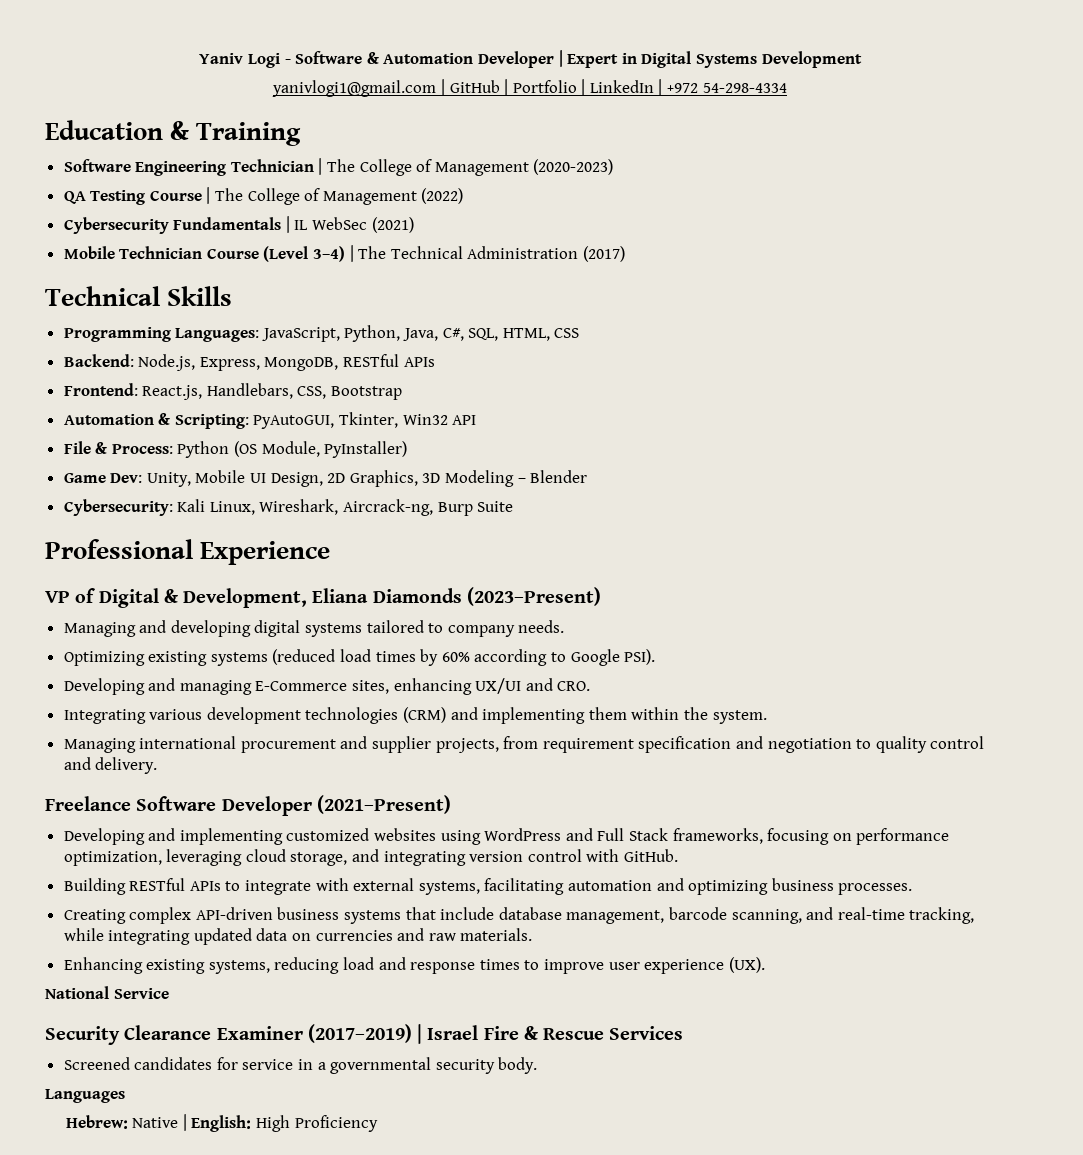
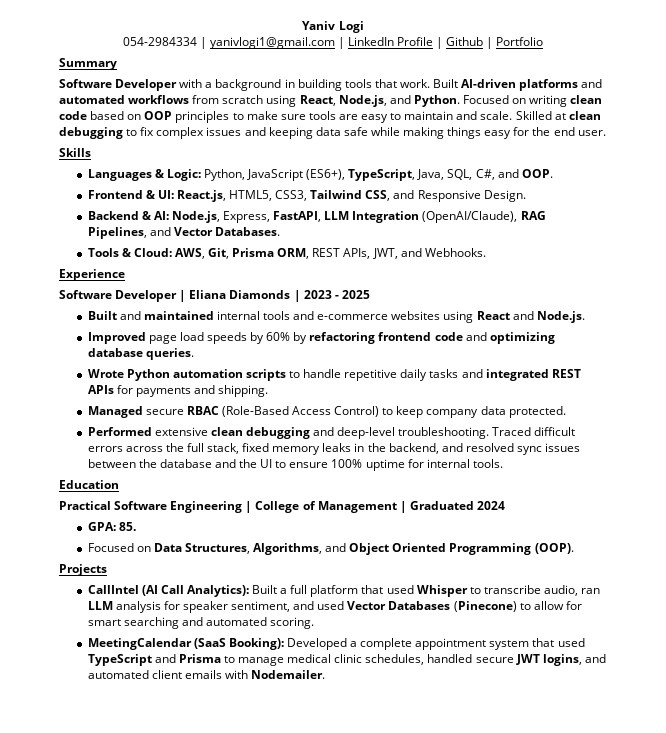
[284,50,862,68] [272,79,787,97] [45,120,302,146] [63,158,614,176] [63,187,464,205] [63,216,414,234] [63,245,626,262] [45,286,233,306] [63,325,580,342] [63,354,435,371] [63,383,403,400] [63,412,477,429] [63,441,408,458] [63,470,588,487] [63,499,514,516] [45,539,331,565] [45,587,601,608] [63,620,565,637] [63,649,656,666] [63,678,591,695] [63,707,767,724] [63,736,985,753] [63,757,158,774] [45,795,451,816] [63,828,950,845] [63,849,679,866] [63,878,913,895] [63,907,975,924] [63,928,533,945] [63,957,765,974] [45,986,169,999] [45,1024,684,1045] [63,1057,538,1074] [45,1089,125,1103] [65,1114,378,1132] - Software & Automation Developer | Expert in Digital Systems Development // yanivlogi1@gmail.com | GitHub | Portfolio | LinkedIn | +972 54-298-4334 // Education & Training // Software Engineering Technician | The College of Management (2020-2023) // QA Testing Course | The College of Management (2022) // Cybersecurity Fundamentals | IL WebSec (2021) // Mobile Technician Course (Level 3–4) | The Technical Administration (2017) // Technical Skills // Programming Languages: JavaScript, Python, Java, C#, SQL, HTML, CSS // Backend: Node.js, Express, MongoDB, RESTful APIs // Frontend: React.js, Handlebars, CSS, Bootstrap // Automation & Scripting: PyAutoGUI, Tkinter, Win32 API // File & Process: Python (OS Module, PyInstaller) // Game Dev: Unity, Mobile UI Design, 2D Graphics, 3D Modeling – Blender // Cybersecurity: Kali Linux, Wireshark, Aircrack-ng, Burp Suite // Professional Experience // VP of Digital & Development, Eliana Diamonds (2023–Present) // Managing and developing digital systems tailored to company needs. // Optimizing existing systems (reduced load times by 60% according to Google PSI). // Developing and managing E-Commerce sites, enhancing UX/UI and CRO. // Integrating various development technologies (CRM) and implementing them within the system. // Managing international procurement and supplier projects, from requirement specification and negotiation to quality control and delivery. // Freelance Software Developer (2021–Present) // Developing and implementing customized websites using WordPress and Full Stack frameworks, focusing on performance optimization, leveraging cloud storage, and integrating version control with GitHub. // Building RESTful APIs to integrate with external systems, facilitating automation and optimizing business processes. // Creating complex API-driven business systems that include database management, barcode scanning, and real-time tracking, while integrating updated data on currencies and raw materials. // Enhancing existing systems, reducing load and response times to improve user experience (UX). // National Service // Security Clearance Examiner (2017–2019) | Israel Fire & Rescue Services // Screened candidates for service in a governmental security body. // Languages // Hebrew: Native | English: High Proficiency -> [122,37,544,49] [59,58,117,70] [59,79,603,91] [59,95,603,107] [59,111,601,123] [59,127,606,139] [59,148,91,157] [87,169,553,181] [87,190,526,202] [87,211,546,223] [87,227,280,239] [87,248,486,259] [59,269,125,281] [59,290,370,302] [87,311,585,323] [87,332,555,344] [87,348,194,360] [87,369,581,381] [87,385,269,397] [87,406,566,418] [87,427,576,439] [87,443,581,455] [87,459,503,471] [59,480,119,489] [59,501,505,513] [87,522,136,531] [87,543,574,555] [59,564,107,576] [87,585,601,597] [87,601,582,613] [87,617,315,629] [87,638,585,650] [87,654,606,666] [87,670,326,679] // 054-2984334 | yanivlogi1@gmail.com | LinkedIn Profile | Github | Portfolio // Summary // Software Developer with a background in building tools that work. Built AI-driven platforms and automated workflows from scratch using React, Node.js, and Python. Focused on writing clean code based on OOP principles to make sure tools are easy to maintain and scale. Skilled at clean debugging to fix complex issues and keeping data safe while making things easy for the end user. // Skills // Languages & Logic: Python, JavaScript (ES6+), TypeScript, Java, SQL, C#, and OOP. // Frontend & UI: React.js, HTML5, CSS3, Tailwind CSS, and Responsive Design. // Backend & AI: Node.js, Express, FastAPI, LLM Integration (OpenAI/Claude), RAG Pipelines, and Vector Databases. // Tools & Cloud: AWS, Git, Prisma ORM, REST APIs, JWT, and Webhooks. // Experience // Software Developer | Eliana Diamonds | 2023 - 2025 // Built and maintained internal tools and e-commerce websites using React and Node.js. // Improved page load speeds by 60% by refactoring frontend code and optimizing database queries. // Wrote Python automation scripts to handle repetitive daily tasks and integrated REST APIs for payments and shipping. // Managed secure RBAC (Role-Based Access Control) to keep company data protected. // Performed extensive clean debugging and deep-level troubleshooting. Traced difficult errors across the full stack, fixed memory leaks in the backend, and resolved sync issues between the database and the UI to ensure 100% uptime for internal tools. // Education // Practical Software Engineering | College of Management | Graduated 2024 // GPA: 85. // Focused on Data Structures, Algorithms, and Object Oriented Programming (OOP). // Projects // CallIntel (AI Call Analytics): Built a full platform that used Whisper to transcribe audio, ran LLM analysis for speaker sentiment, and used Vector Databases (Pinecone) to allow for smart searching and automated scoring. // MeetingCalendar (SaaS Booking): Developed a complete appointment system that used TypeScript and Prisma to manage medical clinic schedules, handled secure JWT logins, and automated client emails with Nodemailer.

